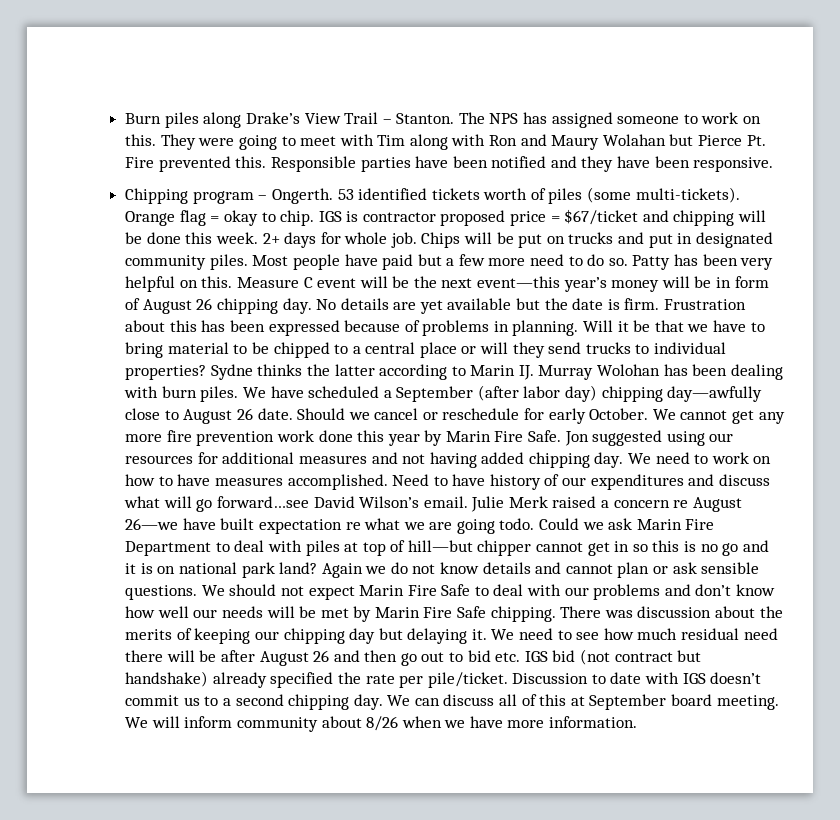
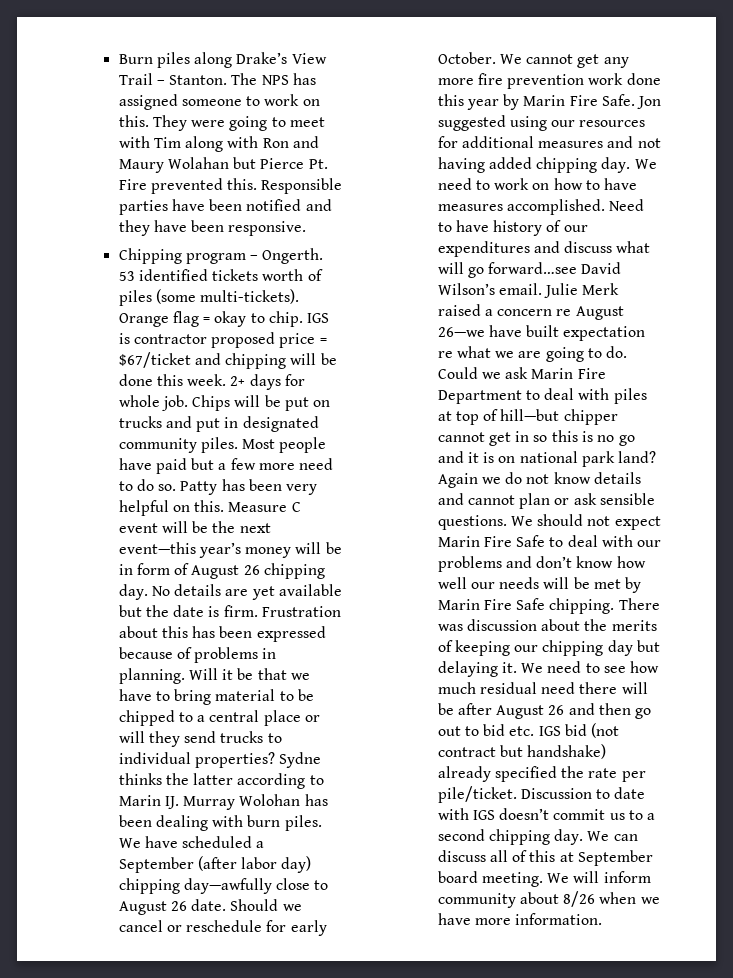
[499,518,535,530] todo. -> [588,346,628,358] to do.

